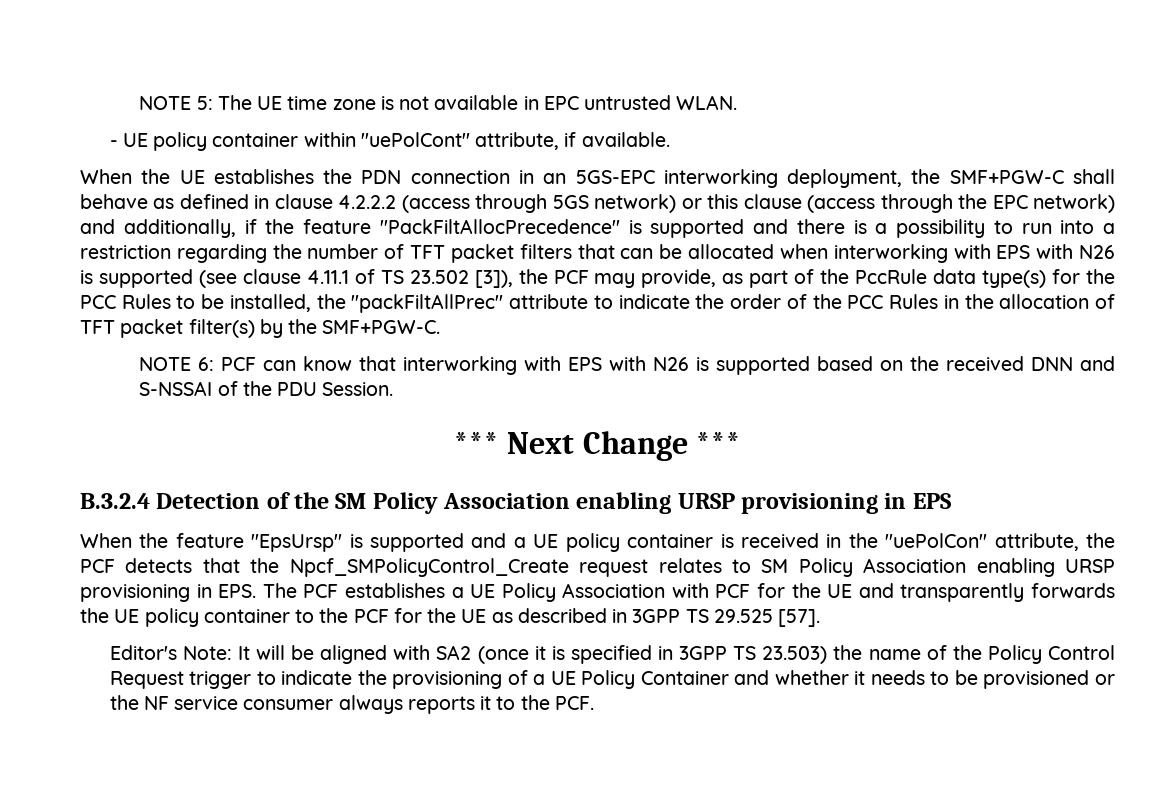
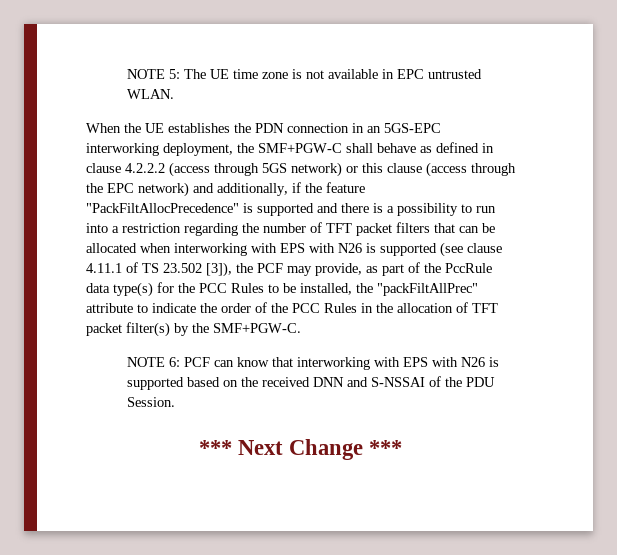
[109,132,670,151] // - UE policy container within "uePolCont" attribute, if available. -> (174, 94) none
[80,492,951,514] [80,533,1115,552] [80,558,1115,577] [80,583,1116,602] [80,608,821,627] [109,645,1115,664] [109,670,1116,689] [109,695,595,714] // B.3.2.4 Detection of the SM Policy Association enabling URSP provisioning in EPS // When the feature "EpsUrsp" is supported and a UE policy container is received in the "uePolCon" attribute, the PCF detects that the Npcf_SMPolicyControl_Create request relates to SM Policy Association enabling URSP provisioning in EPS. The PCF establishes a UE Policy Association with PCF for the UE and transparently forwards the UE policy container to the PCF for the UE as described in 3GPP TS 29.525 [57]. // Editor's Note: It will be aligned with SA2 (once it is specified in 3GPP TS 23.503) the name of the Policy Control Request trigger to indicate the provisioning of a UE Policy Container and whether it needs to be provisioned or the NF service consumer always reports it to the PCF. -> (403, 447) none

